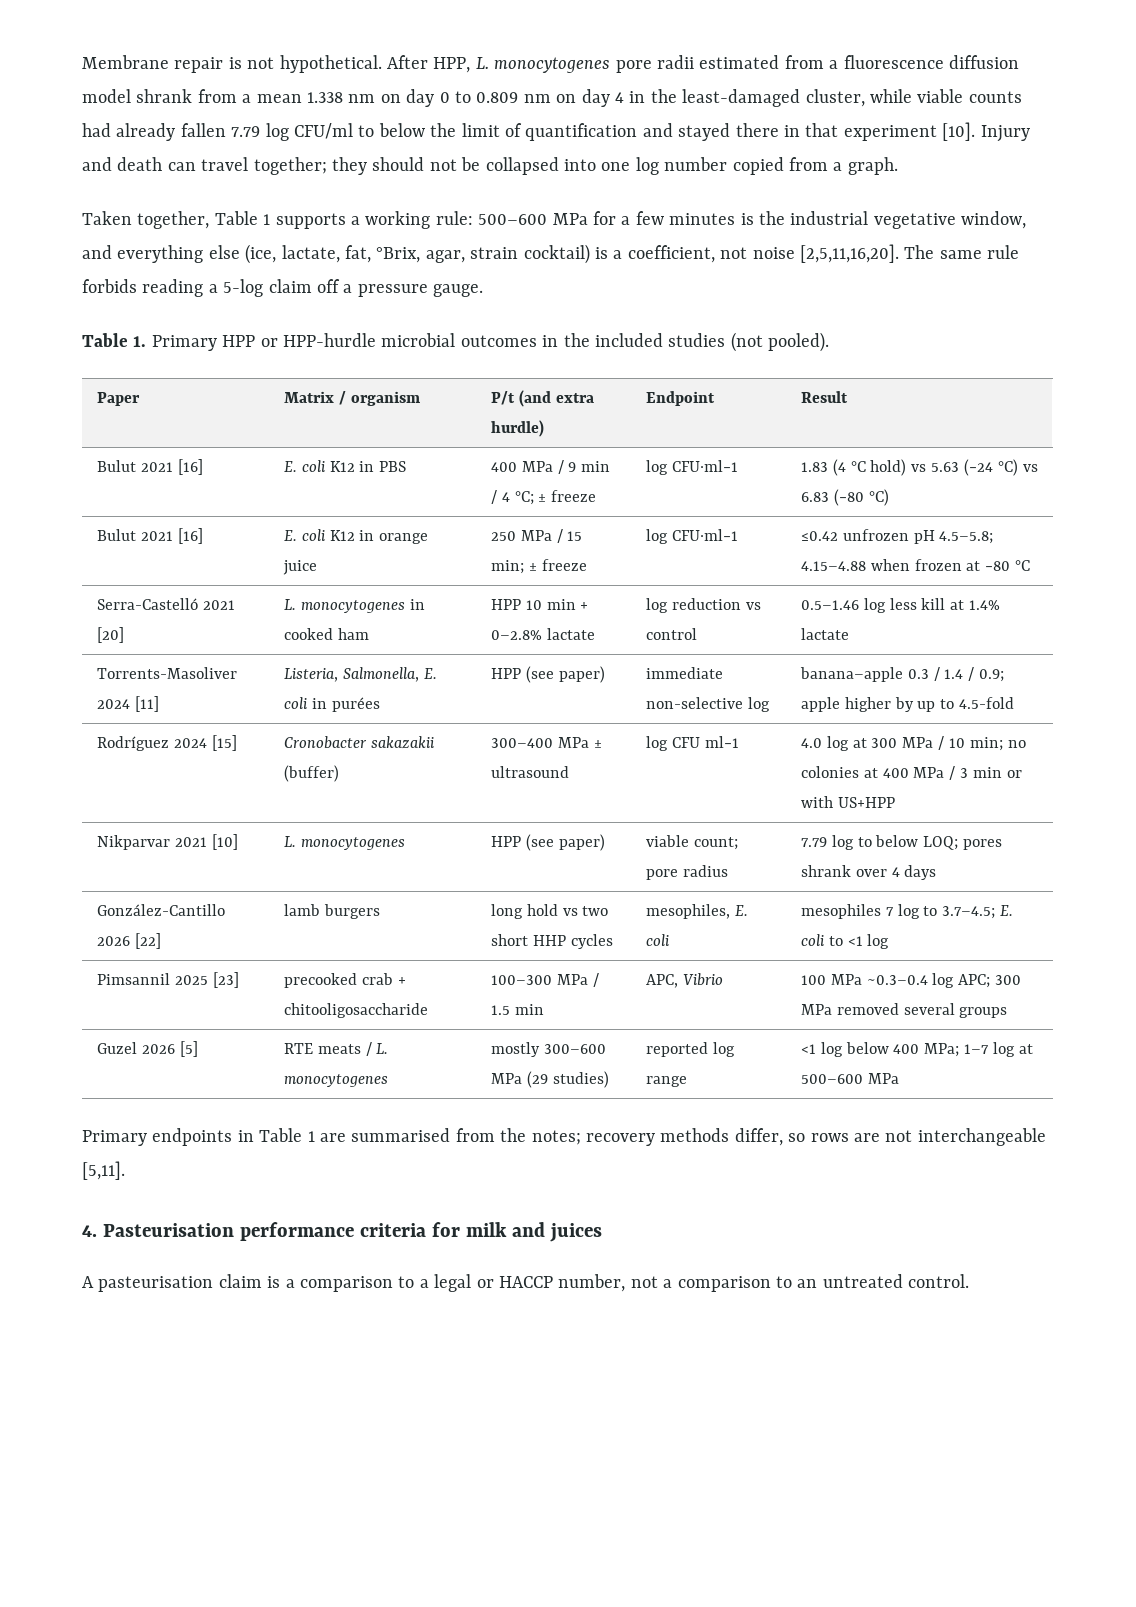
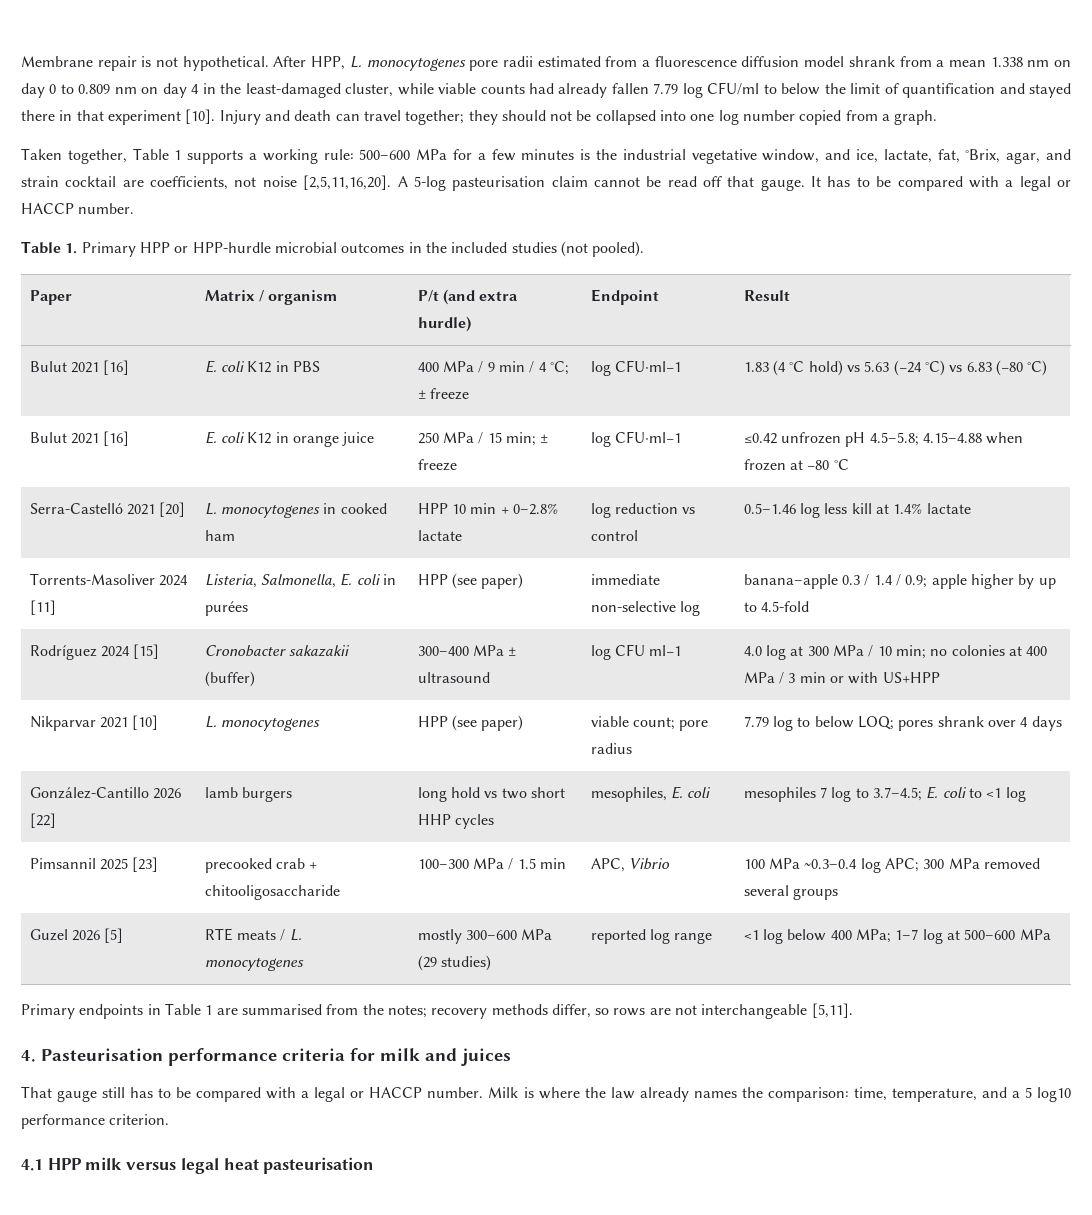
[117,244,277,264] everything else (ice, -> [855,149,878,163] ice,
[470,244,1020,264] [82,279,484,297] strain cocktail) is a coefficient, not noise [2,5,11,16,20]. The same rule forbids reading a 5-log claim off a pressure gauge. -> [1045,149,1071,160] [21,175,1072,191] [21,203,135,214] and strain cocktail are coefficients, not noise [2,5,11,16,20]. A 5-log pasteurisation claim cannot be read off that gauge. It has to be compared with a legal or HACCP number.
[82,1274,970,1292] A pasteurisation claim is a comparison to a legal or HACCP number, not a comparison to an untreated control. -> [21,1086,1072,1102] [21,1114,170,1129] [21,1157,375,1174] That gauge still has to be compared with a legal or HACCP number. Milk is where the law already names the comparison: time, temperature, and a 5 log10 performance criterion. // 4.1 HPP milk versus legal heat pasteurisation

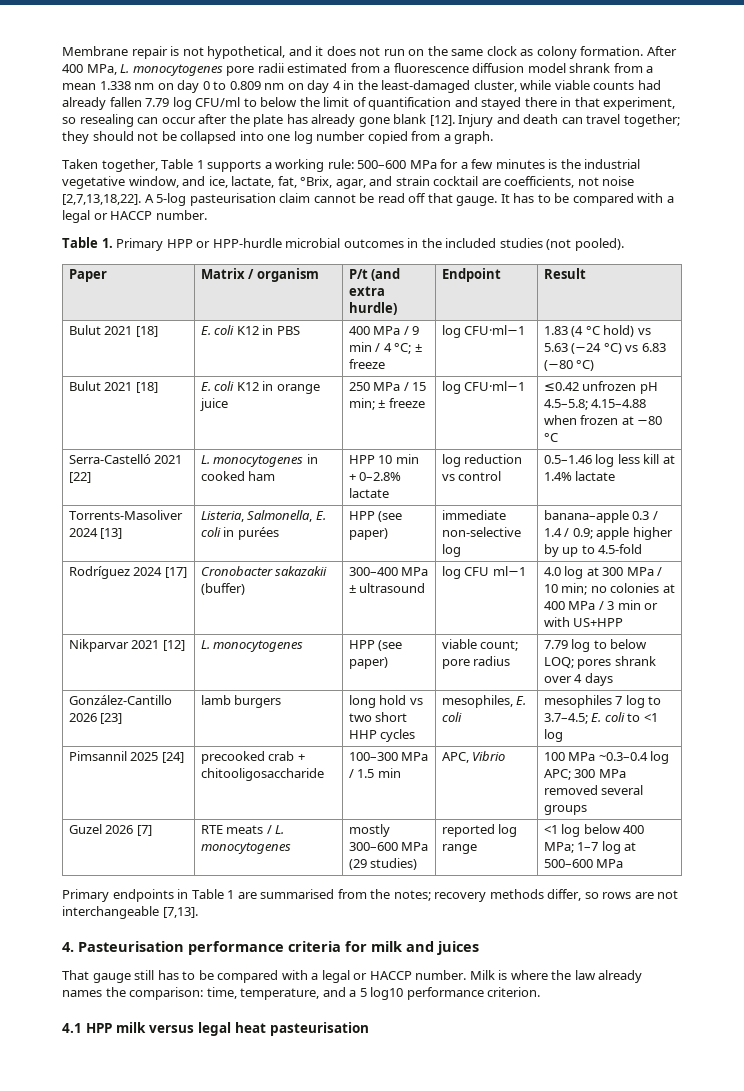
[182,56,346,71] hypothetical. After HPP, -> [207,46,677,59] [62,64,117,75] hypothetical, and it does not run on the same clock as colony formation. After 400 MPa,
[107,109,216,125] experiment [10]. -> [603,97,676,110] [62,114,455,127] experiment, so resealing can occur after the plate has already gone blank [12].
[303,175,392,190] [2,5,11,16,20]. -> [62,194,141,205] [2,7,13,18,22].
[103,360,130,375] [16] -> [135,326,158,337] [18]
[103,431,130,446] [16] -> [135,382,158,393] [18]
[159,502,186,517] [20] -> [68,472,91,483] [22]
[29,600,56,615] [11] -> [100,528,123,539] [13]
[133,644,160,659] [15] -> [164,567,187,578] [17]
[132,715,159,730] [10] -> [162,640,185,651] [12]
[29,813,56,828] [22] -> [100,713,123,724] [23]
[132,857,159,872] [23] -> [161,752,184,763] [24]
[104,928,124,943] [5] -> [136,825,152,836] [7]
[811,1003,853,1018] [5,11]. -> [162,907,198,918] [7,13].

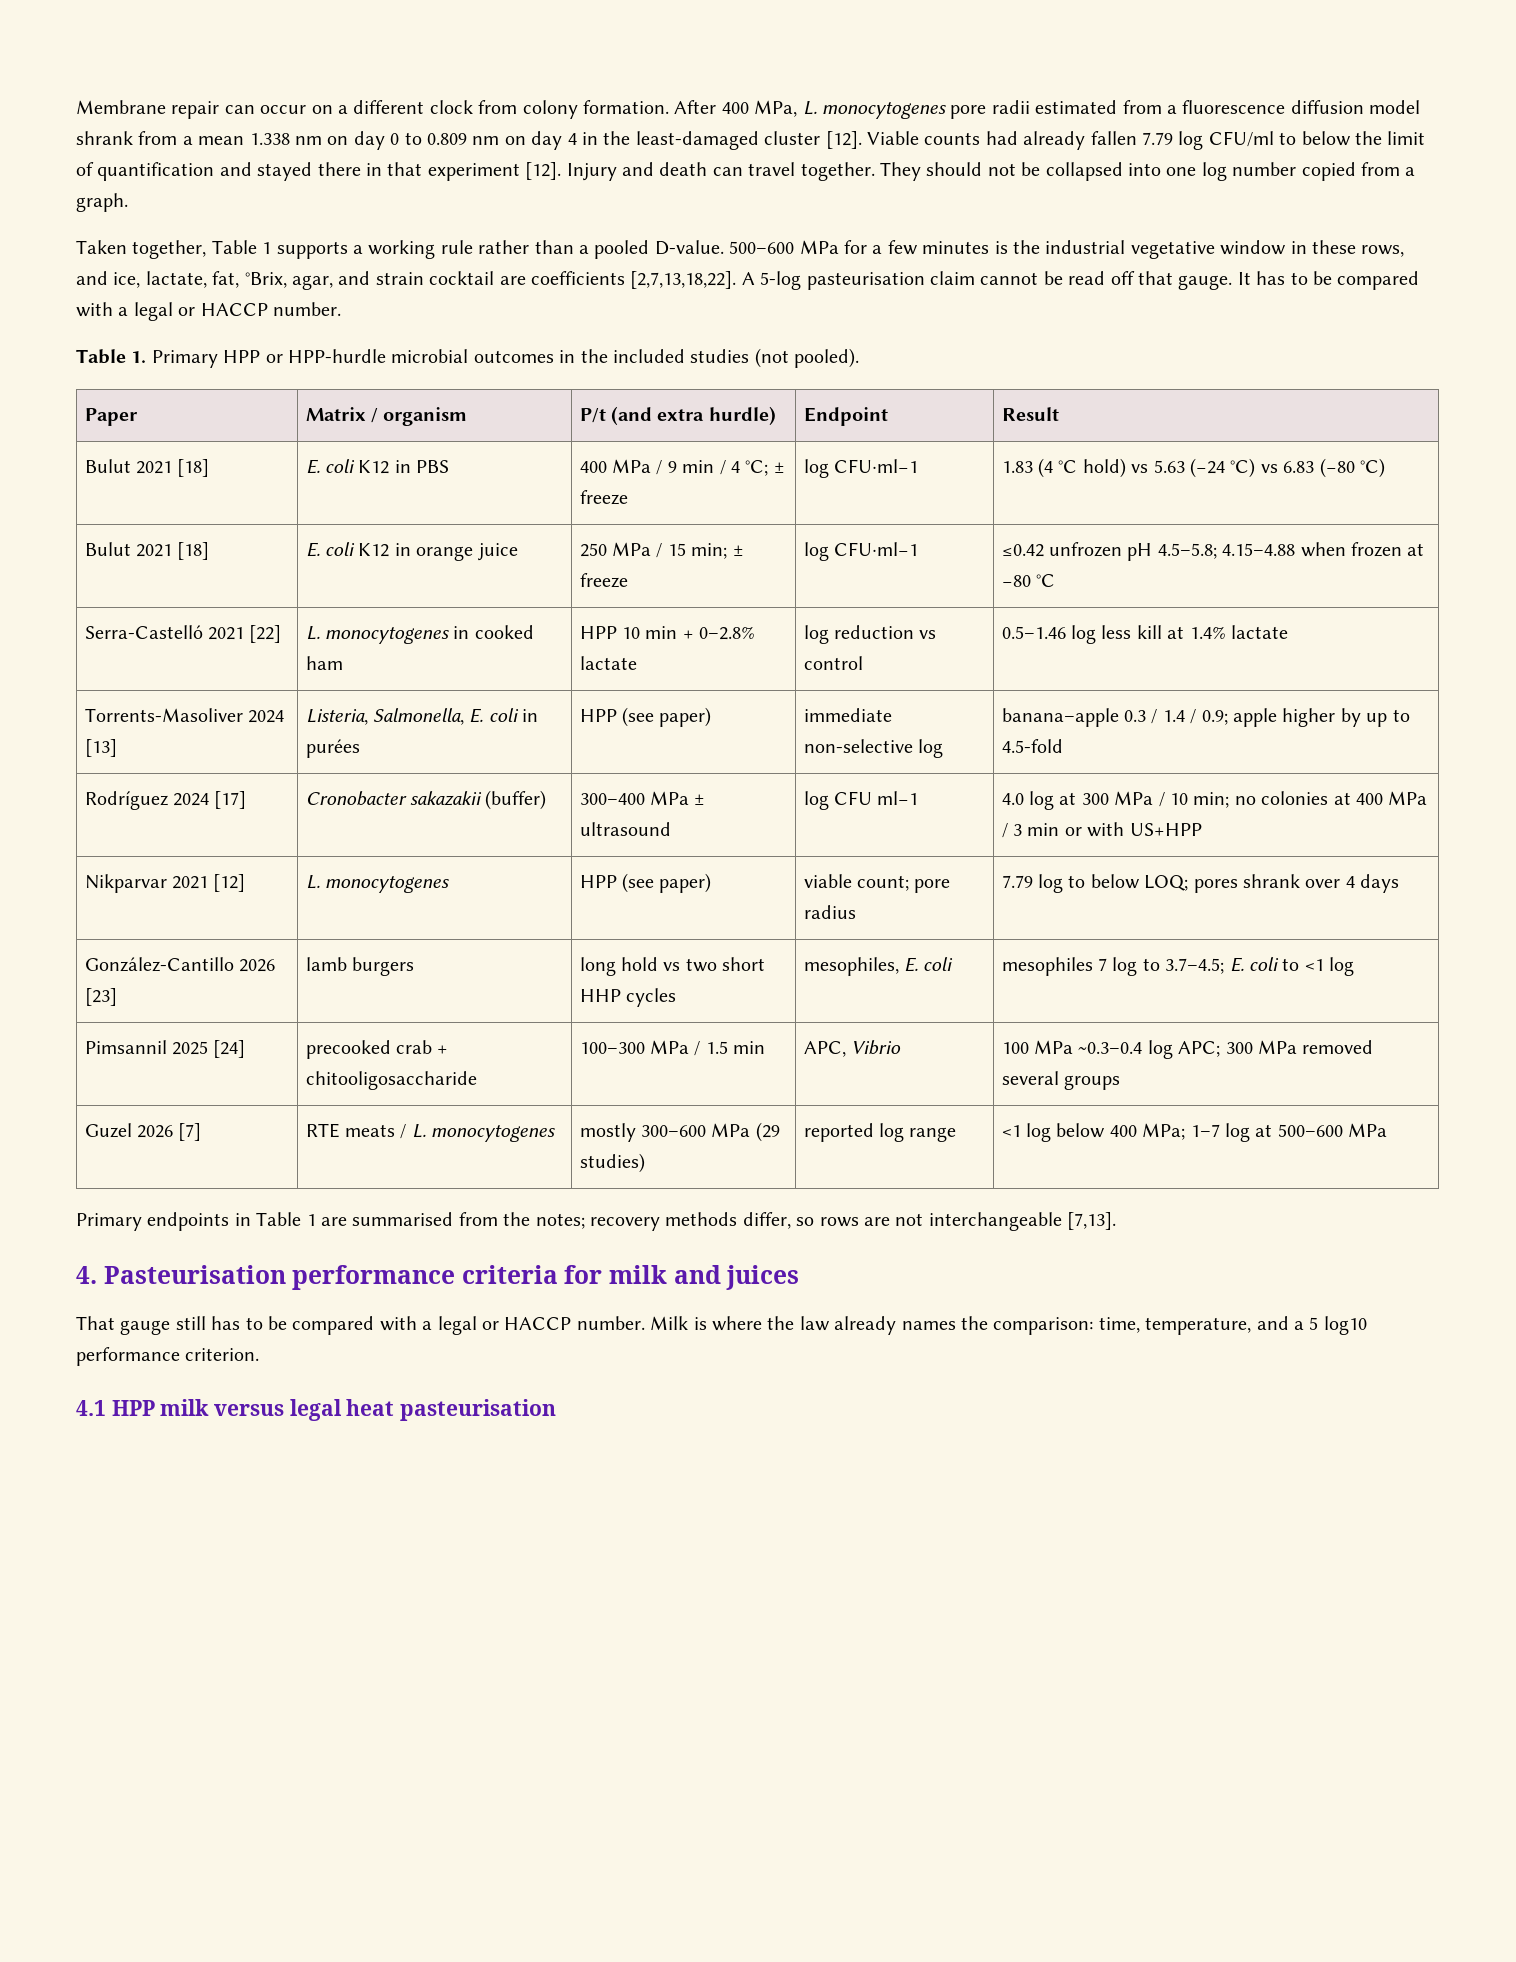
[170,46,534,59] is not hypothetical, and it does not run on the same clock as -> [224,100,518,114] can occur on a different clock from
[473,80,590,92] cluster, while viable -> [764,131,919,149] cluster [12]. Viable
[603,97,676,110] [62,114,427,127] experiment, so resealing can occur after the plate has already gone blank -> [427,163,520,181] experiment
[623,114,680,127] [62,131,89,144] together; they -> [800,162,921,181] together. They
[327,159,354,169] rule: -> [440,240,724,259] rule rather than a pooled D-value.
[128,176,179,188] window, -> [1220,240,1405,257] window in these rows,
[504,176,635,188] coefficients, not noise -> [530,271,625,285] coefficients

